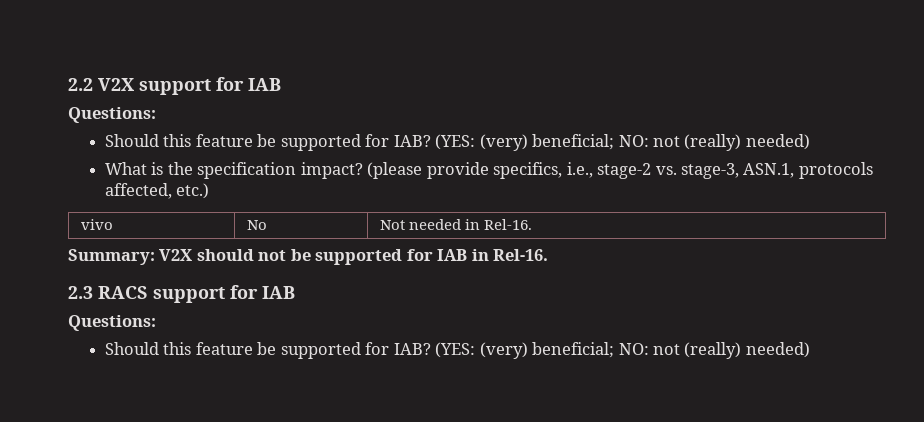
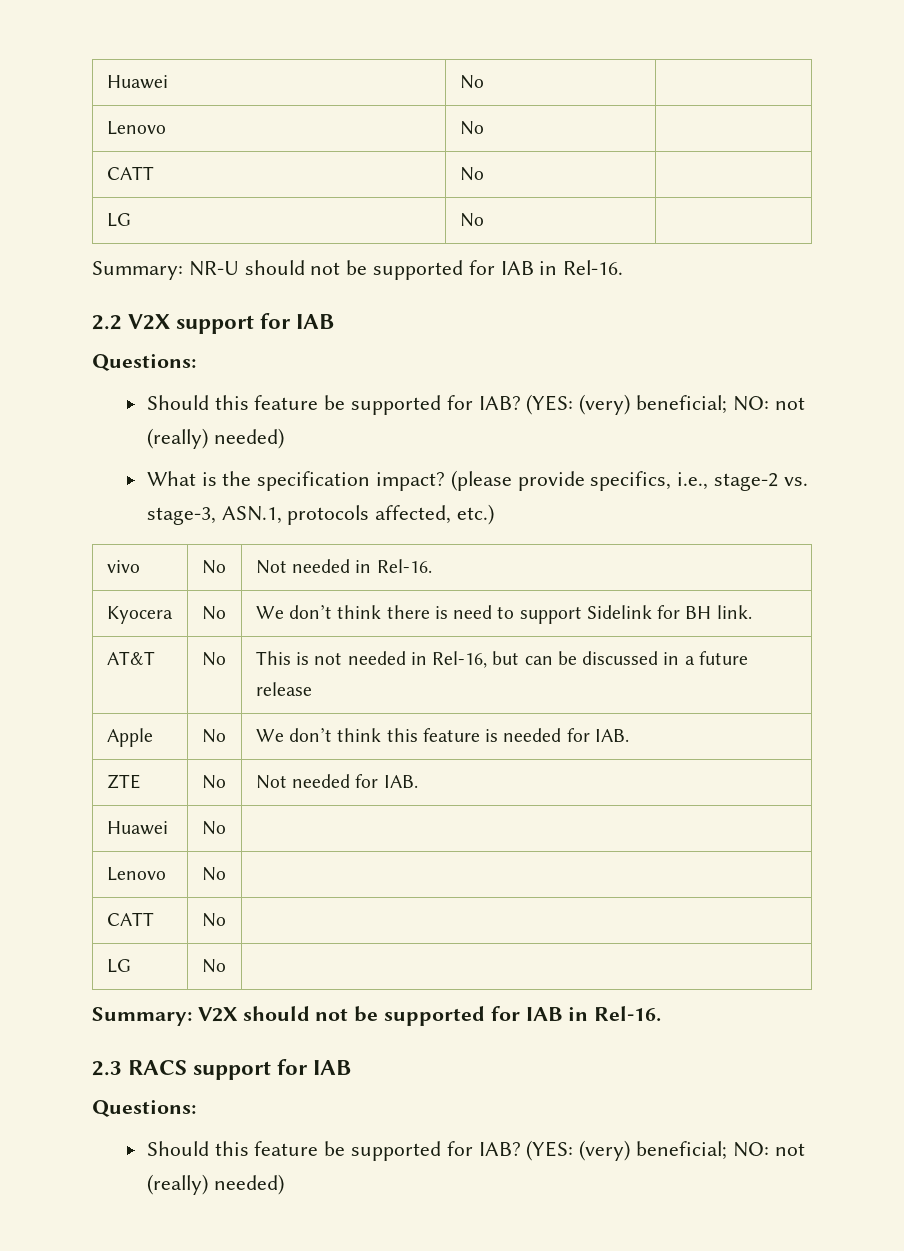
(68, 84) none -> [106,75,168,89] [459,75,484,89] [106,121,166,135] [459,121,484,135] [106,166,154,180] [459,167,484,181] [106,213,131,227] [459,213,484,227] [92,260,624,280] Huawei | No | // Lenovo | No | // CATT | No | // LG | No | // Summary: NR-U should not be supported for IAB in Rel-16. //
(533, 224) none -> [106,606,173,624] [201,606,226,620] [255,605,752,624] [106,651,155,665] [201,652,226,666] [255,651,748,668] [255,682,312,696] [106,728,153,747] [201,729,226,743] [255,728,629,742] [106,774,140,789] [201,775,226,789] [255,774,418,789] [106,821,168,835] [201,821,226,835] [106,867,166,881] [201,867,226,881] [106,912,154,926] [201,913,226,927] [106,959,131,973] [201,959,226,973] // Kyocera | No | We don’t think there is need to support Sidelink for BH link. // AT&T | No | This is not needed in Rel-16, but can be discussed in a future release // Apple | No | We don’t think this feature is needed for IAB. // ZTE | No | Not needed for IAB. // Huawei | No | // Lenovo | No | // CATT | No | // LG | No |

